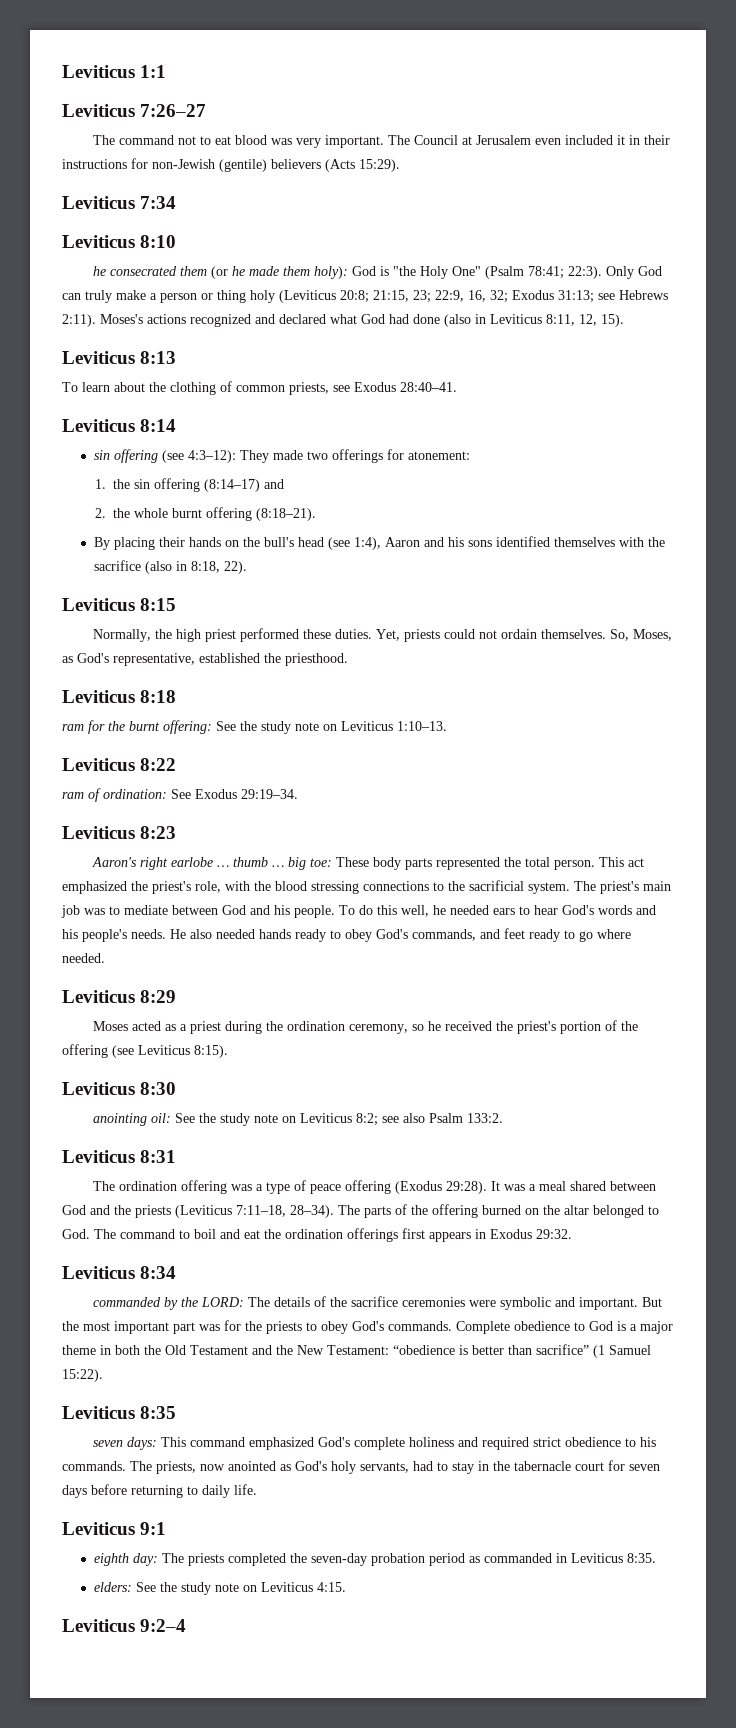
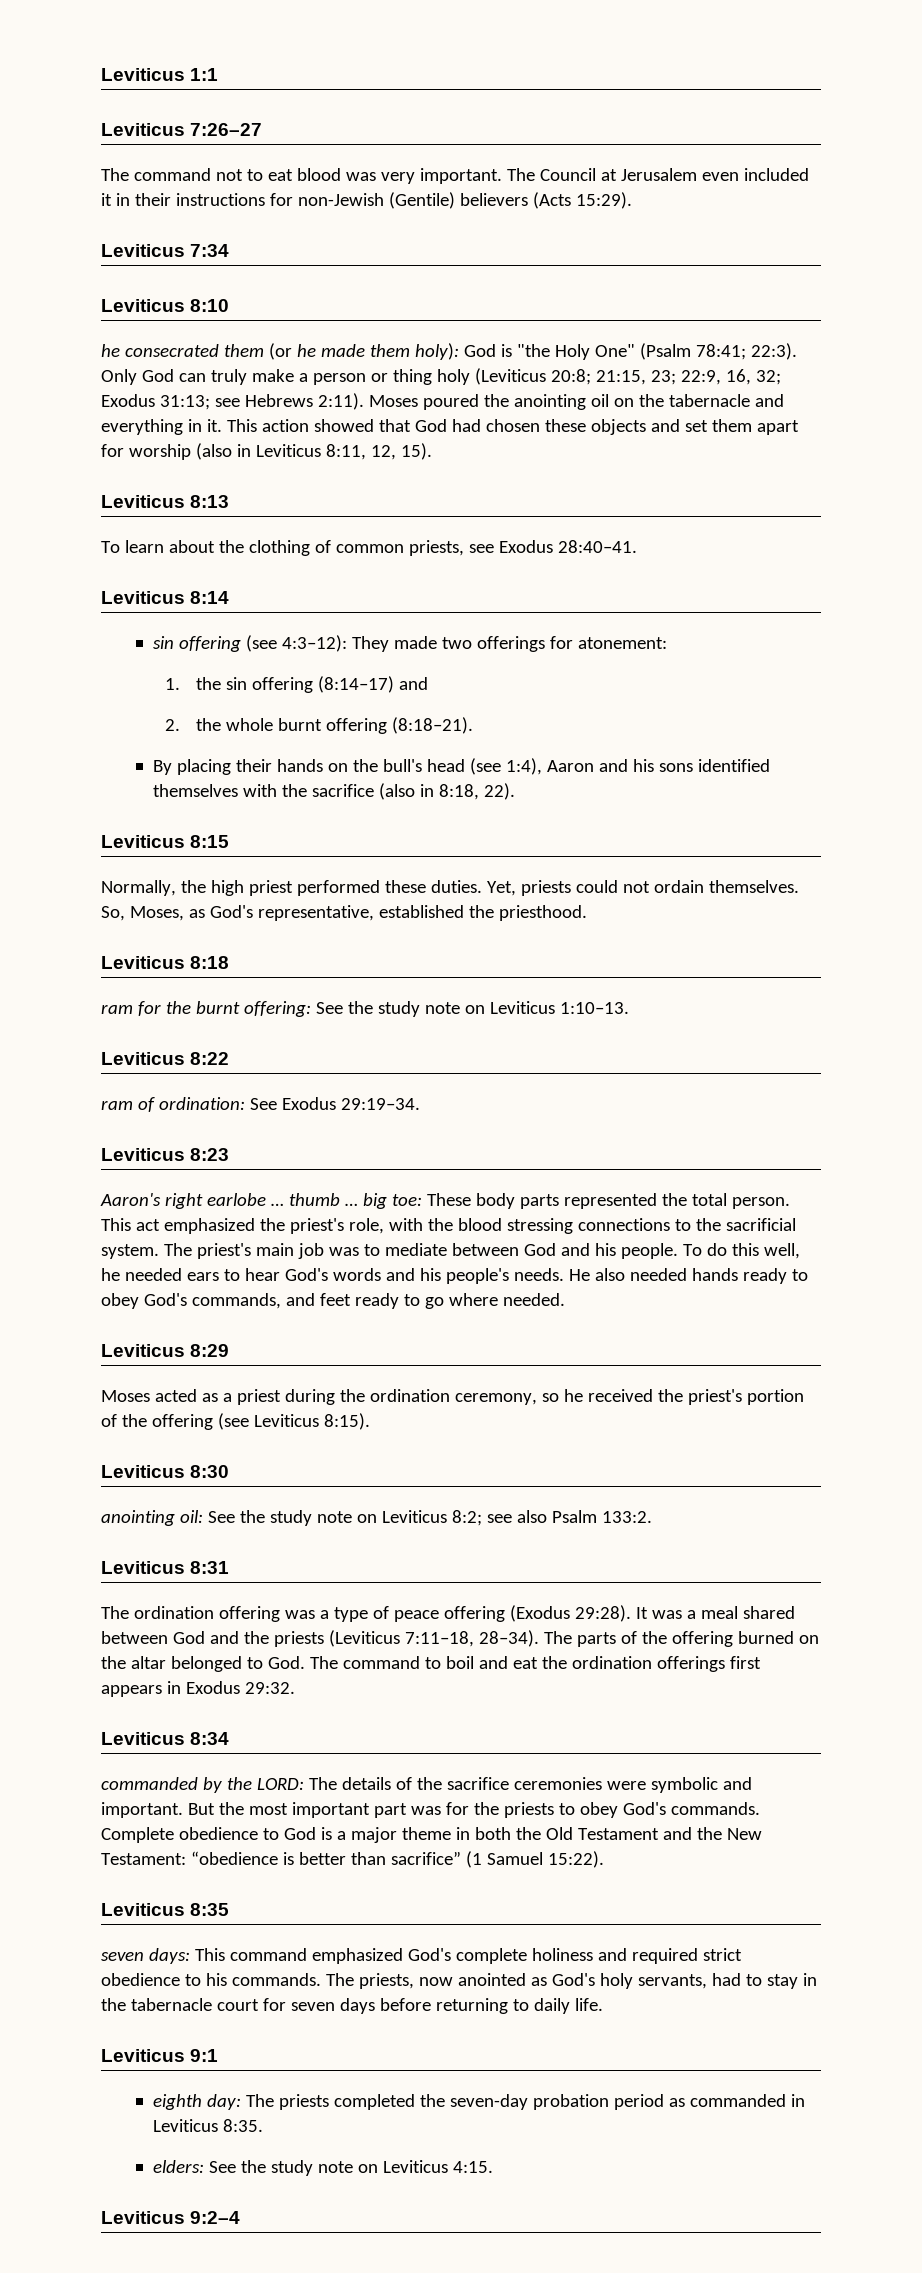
[219,159,267,172] (gentile) -> [388,192,455,209] (Gentile)
[100,314,440,327] Moses's actions recognized and declared what God had done -> [368,394,784,410] [101,419,799,435] [101,444,191,460] Moses poured the anointing oil on the tabernacle and everything in it. This action showed that God had chosen these objects and set them apart for worship

